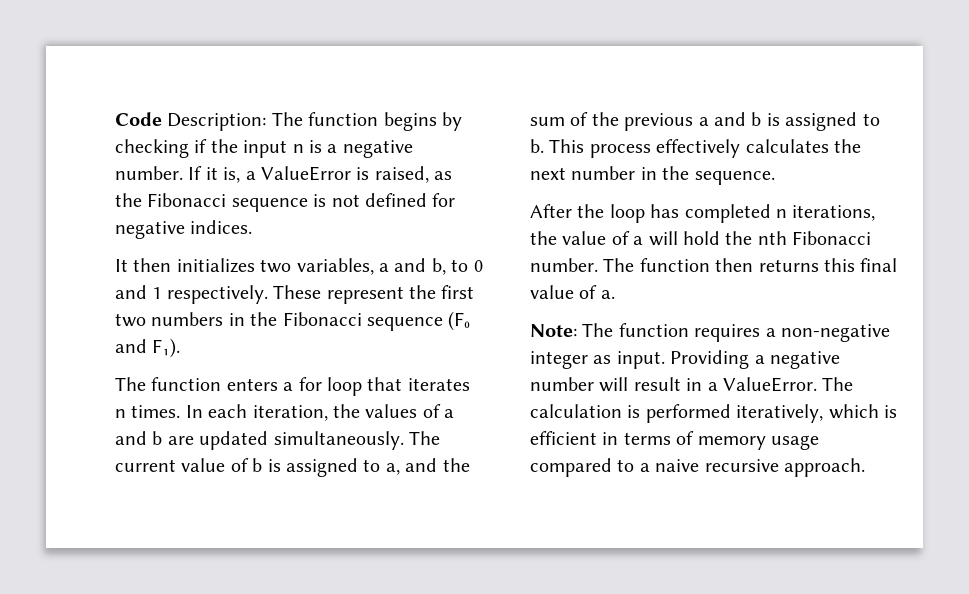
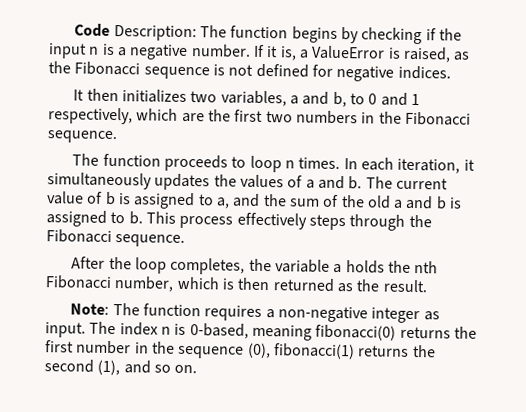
[166,285,404,304] respectively. These represent -> [48,107,205,125] respectively, which are
[367,311,471,331] [115,338,181,358] [115,377,470,396] sequence (F₀ and F₁). // The function enters a for loop that iterates -> [47,130,117,144] [72,153,282,173] sequence. // The function proceeds to loop
(328, 413) none -> [463,159,475,171] [47,172,211,191] it simultaneously updates
[152,431,404,450] b are updated simultaneously. -> [348,176,363,190] b.
[624,113,694,131] previous -> [366,195,391,209] old
[745,139,861,153] [530,166,775,185] [530,204,876,223] [530,231,872,246] [530,258,898,272] [530,285,615,299] calculates the next number in the sequence. // After the loop has completed n iterations, the value of a will hold the nth Fibonacci number. The function then returns this final value of a. -> [308,214,432,231] [46,229,186,247] [71,256,439,275] [45,275,428,293] steps through the Fibonacci sequence. // After the loop completes, the variable a holds the nth Fibonacci number, which is then returned as the result.
[670,350,840,369] [530,377,854,392] [530,404,897,423] [530,431,819,450] [530,458,865,477] Providing a negative number will result in a ValueError. The calculation is performed iteratively, which is efficient in terms of memory usage compared to a naive recursive approach. -> [89,321,477,341] [45,340,436,360] [44,359,198,376] The index n is 0-based, meaning fibonacci(0) returns the first number in the sequence (0), fibonacci(1) returns the second (1), and so on.

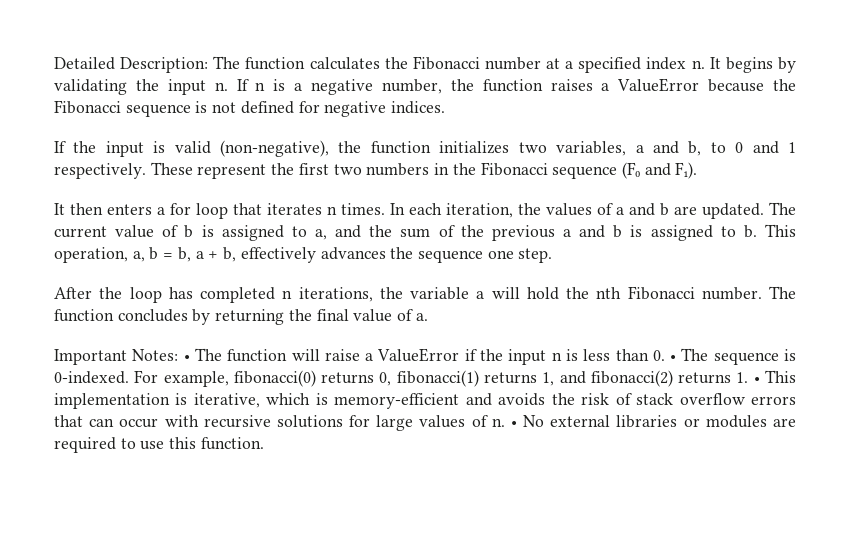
[74,23,111,37] Code -> [54,57,115,70] Detailed
[291,26,463,45] [48,43,471,63] begins by checking if the input n is a negative number. If it is, a ValueError is raised, as -> [309,56,796,73] [54,78,765,95] calculates the Fibonacci number at a specified index n. It begins by validating the input n. If n is a negative number, the function raises a ValueError because
[73,88,119,102] It then -> [54,140,431,157] If the input is valid (non-negative), the function
[48,107,205,125] respectively, which are -> [54,162,267,179] respectively. These represent
[47,130,117,144] [72,153,282,173] sequence. // The function proceeds to loop -> [552,162,698,179] [54,203,322,219] sequence (F₀ and F₁). // It then enters a for loop that iterates
[463,159,475,171] [47,172,211,191] it simultaneously updates -> (513, 210) none
[348,176,363,190] b. -> [660,203,764,219] b are updated.
[366,195,391,209] old -> [491,225,555,241] previous
[179,212,432,231] [46,229,186,247] process effectively steps through the Fibonacci sequence. -> [54,247,553,263] operation, a, b = b, a + b, effectively advances the sequence one step.
[170,257,246,275] completes, -> [168,287,373,303] has completed n iterations,
[345,260,385,274] holds -> [491,287,559,300] will hold
[114,276,428,293] [70,303,440,324] [45,321,477,341] [45,340,436,360] [44,359,198,376] number, which is then returned as the result. // Note: The function requires a non-negative integer as input. The index n is 0-based, meaning fibonacci(0) returns the first number in the sequence (0), fibonacci(1) returns the second (1), and so on. -> [701,286,796,300] [54,309,428,325] [54,348,796,365] [54,370,797,387] [54,393,796,409] [54,415,796,431] [54,437,264,453] number. The function concludes by returning the final value of a. // Important Notes: • The function will raise a ValueError if the input n is less than 0. • The sequence is 0-indexed. For example, fibonacci(0) returns 0, fibonacci(1) returns 1, and fibonacci(2) returns 1. • This implementation is iterative, which is memory-efficient and avoids the risk of stack overflow errors that can occur with recursive solutions for large values of n. • No external libraries or modules are required to use this function.

